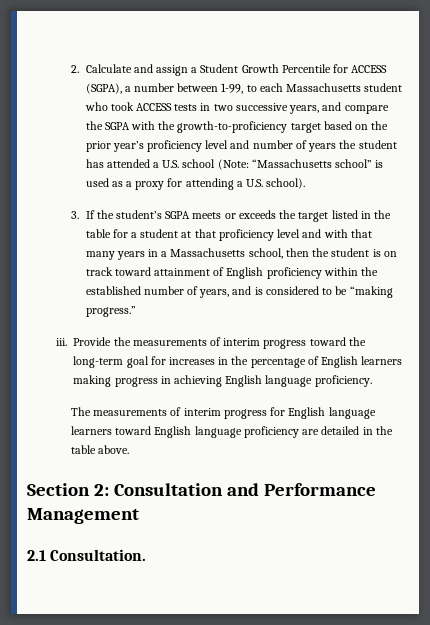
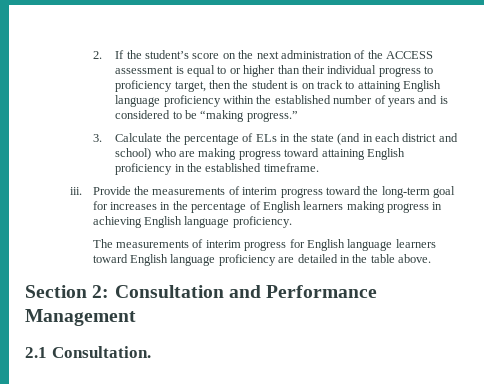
[85,64,388,76] [85,83,403,94] [84,102,389,114] [85,121,389,133] [85,140,397,152] [85,159,384,170] [85,178,306,190] [70,210,392,222] [85,229,372,241] [85,248,283,260] Calculate and assign a Student Growth Percentile for ACCESS (SGPA), a number between 1-99, to each Massachusetts student who took ACCESS tests in two successive years, and compare the SGPA with the growth-to-proficiency target based on the prior year’s proficiency level and number of years the student has attended a U.S. school (Note: “Massachusetts school” is used as a proxy for attending a U.S. school). // 3. If the student’s SGPA meets or exceeds the target listed in the table for a student at that proficiency level and with that many years in a Massachusetts school, -> [115,50,434,59] [115,65,434,77] [115,80,206,92] If the student’s score on the next administration of the ACCESS assessment is equal to or higher than their individual progress to proficiency target,
[114,267,264,279] toward attainment of English -> [345,80,442,92] [115,95,161,107] to attaining English language
[199,289,230,298] years, -> [387,98,415,107] years
(136, 311) none -> [92,133,458,145] [115,148,405,160] [115,163,319,175] // 3. Calculate the percentage of ELs in the state (and in each district and school) who are making progress toward attaining English proficiency in the established timeframe.

